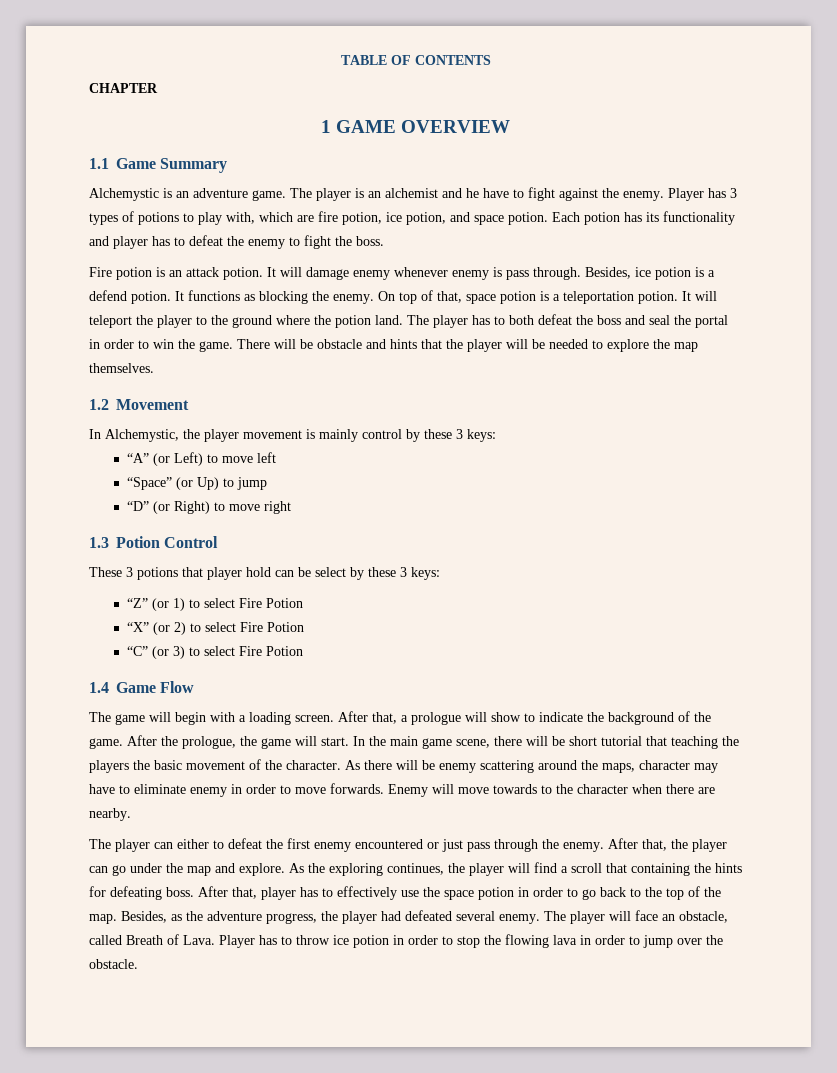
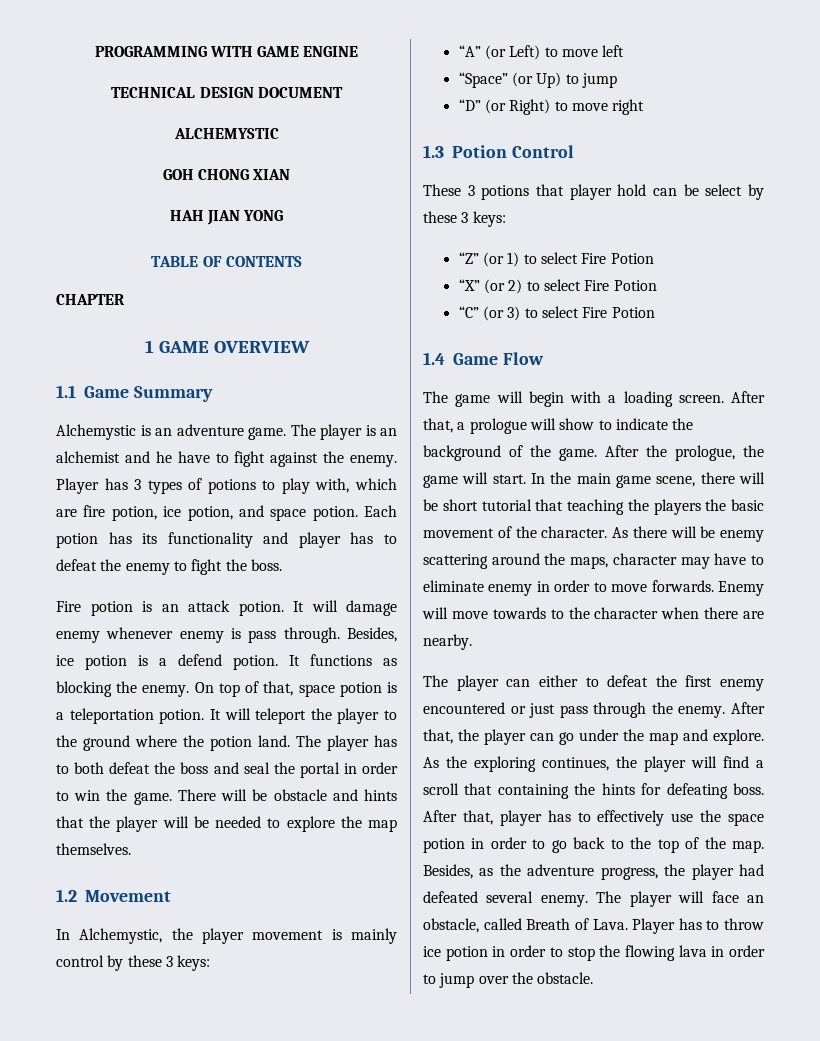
(340, 60) none -> [94,46,359,57] [111,87,343,98] [173,128,279,139] [162,169,291,180] [169,210,284,225] PROGRAMMING WITH GAME ENGINE // TECHNICAL DESIGN DOCUMENT // ALCHEMYSTIC // GOH CHONG XIAN // HAH JIAN YONG //

